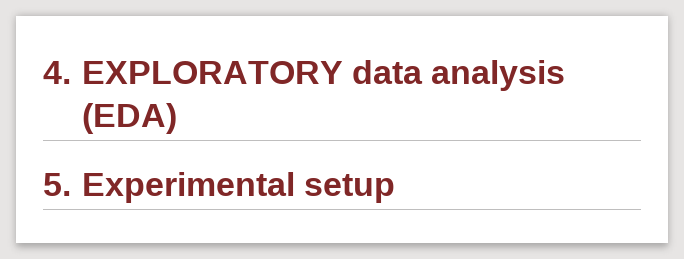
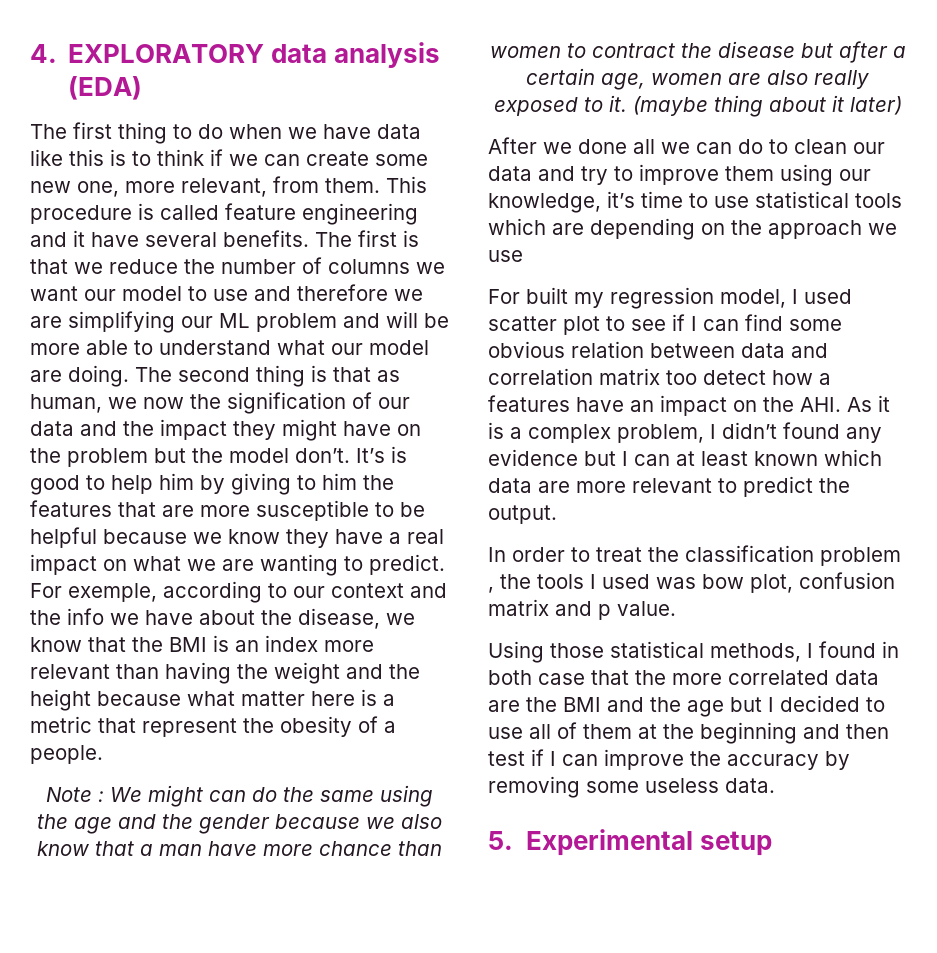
(177, 118) none -> [30,122,421,144] [30,149,428,166] [30,176,427,197] [30,203,418,225] [30,230,419,247] [30,257,445,274] [30,284,423,301] [30,311,449,333] [30,340,429,355] [30,365,400,387] [30,392,410,414] [30,419,421,441] [30,446,407,467] [30,473,394,495] [30,500,425,521] [30,527,444,548] [30,554,445,576] [30,581,447,603] [30,608,415,629] [30,635,374,652] [30,662,420,684] [30,689,395,711] [30,716,396,737] [30,745,103,764] [46,785,433,807] [37,814,442,834] [37,841,442,856] [489,41,906,63] [526,68,869,90] [493,95,902,117] [488,137,885,154] [488,164,871,186] [488,191,902,213] [488,218,897,240] [488,250,523,262] [488,287,852,309] [488,314,842,335] [488,341,828,358] [488,368,831,385] [488,395,890,416] [488,422,882,443] [488,449,882,466] [488,476,850,497] [488,505,557,524] [488,545,901,566] [488,572,895,593] [488,599,676,620] [488,641,899,663] [488,670,879,685] [488,695,885,717] [488,722,889,744] [488,749,850,770] [488,776,775,798] // The first thing to do when we have data like this is to think if we can create some new one, more relevant, from them. This procedure is called feature engineering and it have several benefits. The first is that we reduce the number of columns we want our model to use and therefore we are simplifying our ML problem and will be more able to understand what our model are doing. The second thing is that as human, we now the signification of our data and the impact they might have on the problem but the model don’t. It’s is good to help him by giving to him the features that are more susceptible to be helpful because we know they have a real impact on what we are wanting to predict. For exemple, according to our context and the info we have about the disease, we know that the BMI is an index more relevant than having the weight and the height because what matter here is a metric that represent the obesity of a people. // Note : We might can do the same using the age and the gender because we also know that a man have more chance than women to contract the disease but after a certain age, women are also really exposed to it. (maybe thing about it later) // After we done all we can do to clean our data and try to improve them using our knowledge, it’s time to use statistical tools which are depending on the approach we use // For built my regression model, I used scatter plot to see if I can find some obvious relation between data and correlation matrix too detect how a features have an impact on the AHI. As it is a complex problem, I didn’t found any evidence but I can at least known which data are more relevant to predict the output. // In order to treat the classification problem , the tools I used was bow plot, confusion matrix and p value. // Using those statistical methods, I found in both case that the more correlated data are the BMI and the age but I decided to use all of them at the beginning and then test if I can improve the accuracy by removing some useless data.

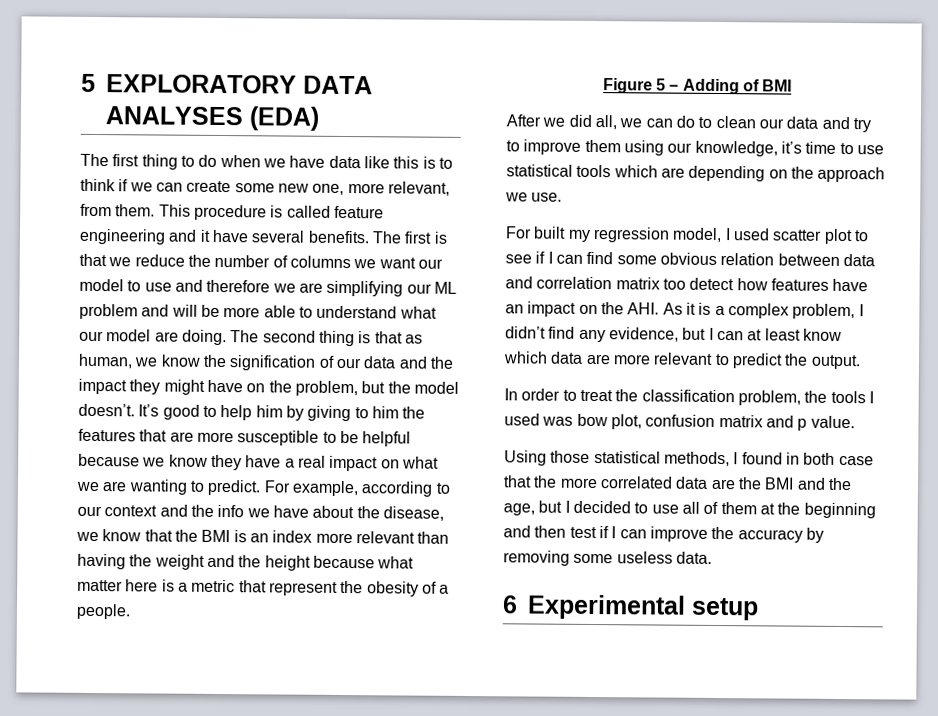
[30,42,441,68] 4. EXPLORATORY data analysis -> [81,73,374,95] [105,106,245,126] 5 EXPLORATORY DATA ANALYSES
[143,397,184,409] now -> [160,354,201,367] know
[67,448,148,467] problem -> [294,380,358,397] problem,
[295,446,407,463] don’t. It’s is -> [78,403,160,417] doesn’t. It’s
[68,583,157,602] exemple, -> [291,480,359,497] example,
[46,785,433,807] [37,814,442,834] [37,841,442,856] [489,41,906,63] [526,68,869,90] [493,95,902,117] Note : We might can do the same using the age and the gender because we also know that a man have more chance than women to contract the disease but after a certain age, women are also really exposed to it. (maybe thing about it later) -> [602,78,793,95] Figure 5 – Adding of BMI
[578,139,655,154] done all -> [568,114,617,130] did all,
[488,250,523,262] use -> [531,192,563,202] use.
[819,373,831,385] a -> (768, 284) none
[783,422,882,443] [488,449,578,466] found any evidence -> [548,326,679,343] find any evidence,
[754,451,818,466] known -> [802,328,842,341] know
[820,547,901,566] [488,587,494,593] problem , -> [737,390,801,406] problem,
[687,700,724,717] age -> [503,503,535,516] age,
[488,831,513,850] 5. -> [502,595,518,614] 6

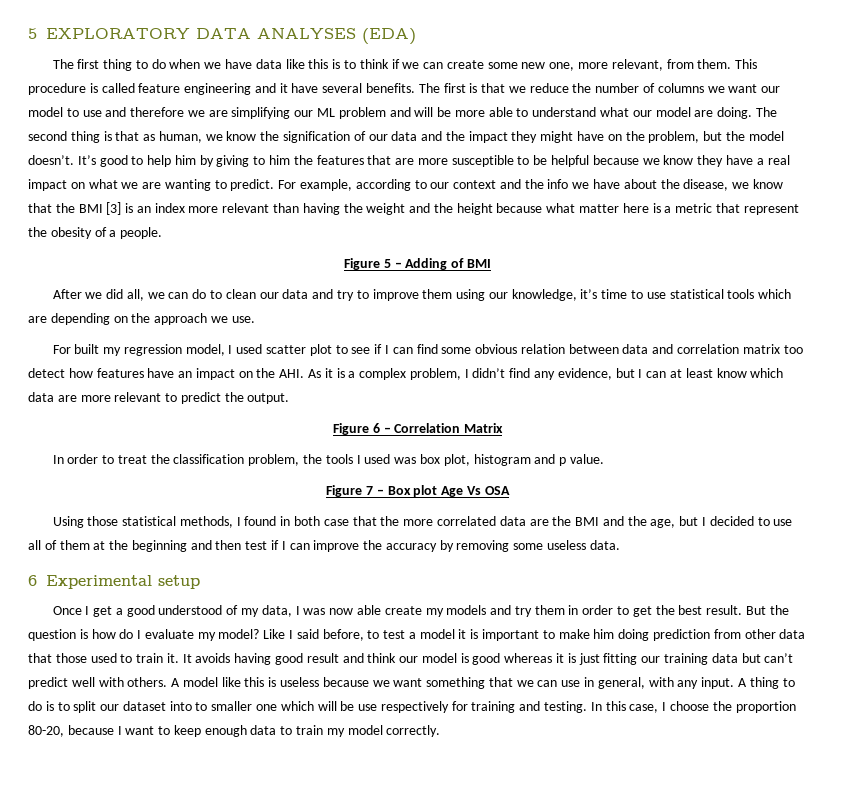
(231, 536) none -> [106,202,122,215] [3]
(861, 362) none -> [332,423,504,435] // Figure 6 – Correlation Matrix
[576,413,763,430] bow plot, confusion matrix -> [419,454,531,466] box plot, histogram
(855, 422) none -> [326,485,510,497] // Figure 7 – Box plot Age Vs OSA
(760, 609) none -> [52,605,789,617] [28,629,806,641] [28,653,794,665] [28,677,795,689] [28,701,796,713] [28,725,441,737] // Once I get a good understood of my data, I was now able create my models and try them in order to get the best result. But the question is how do I evaluate my model? Like I said before, to test a model it is important to make him doing prediction from other data that those used to train it. It avoids having good result and think our model is good whereas it is just fitting our training data but can’t predict well with others. A model like this is useless because we want something that we can use in general, with any input. A thing to do is to split our dataset into to smaller one which will be use respectively for training and testing. In this case, I choose the proportion 80-20, because I want to keep enough data to train my model correctly.

